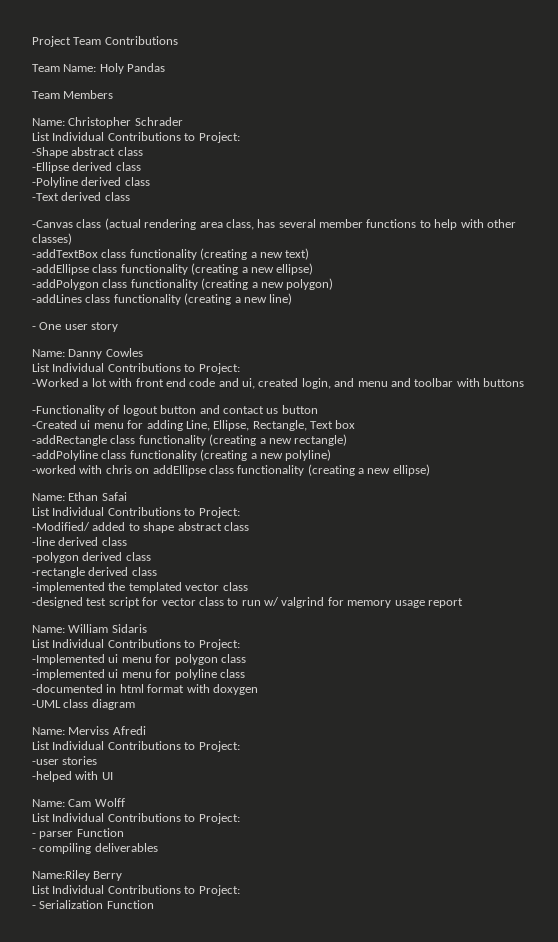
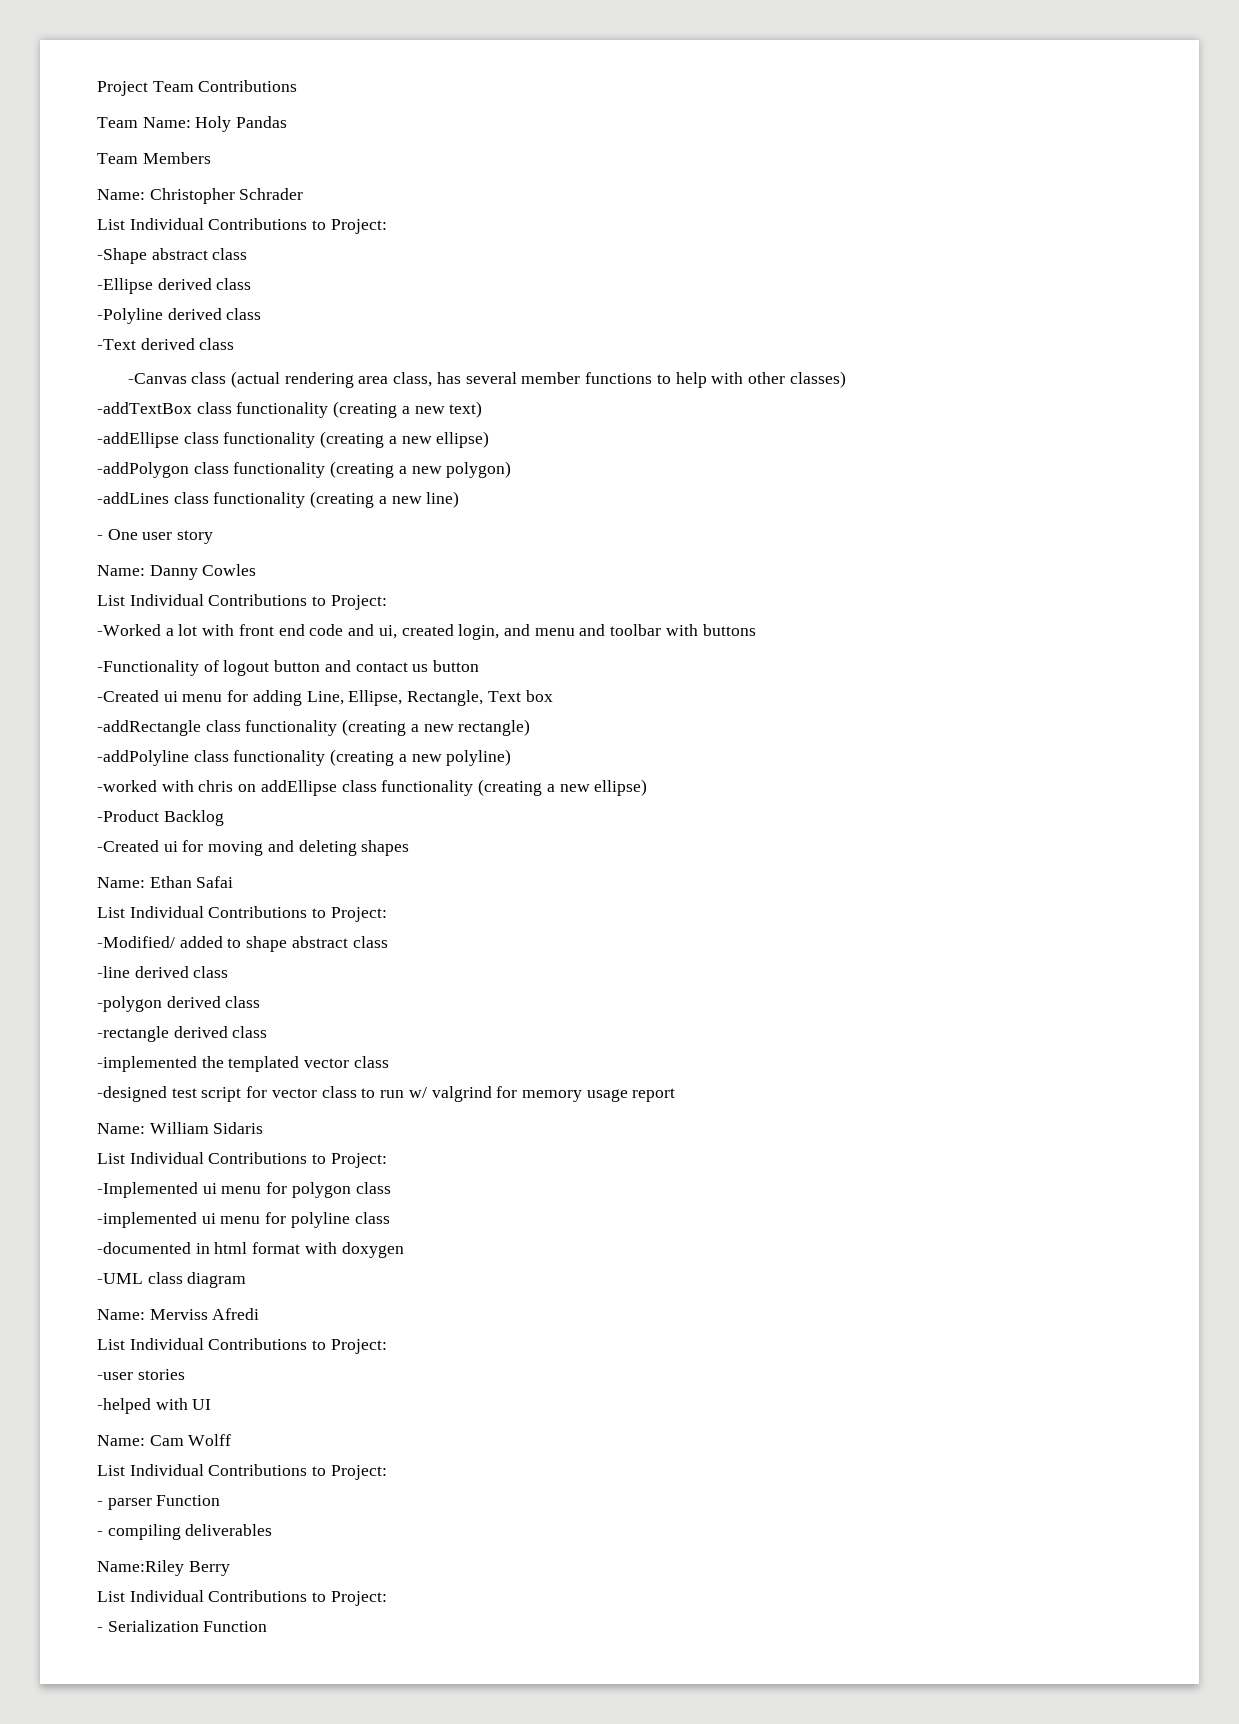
(430, 470) none -> [97,810,224,826] [97,840,410,856] // -Product Backlog // -Created ui for moving and deleting shapes

